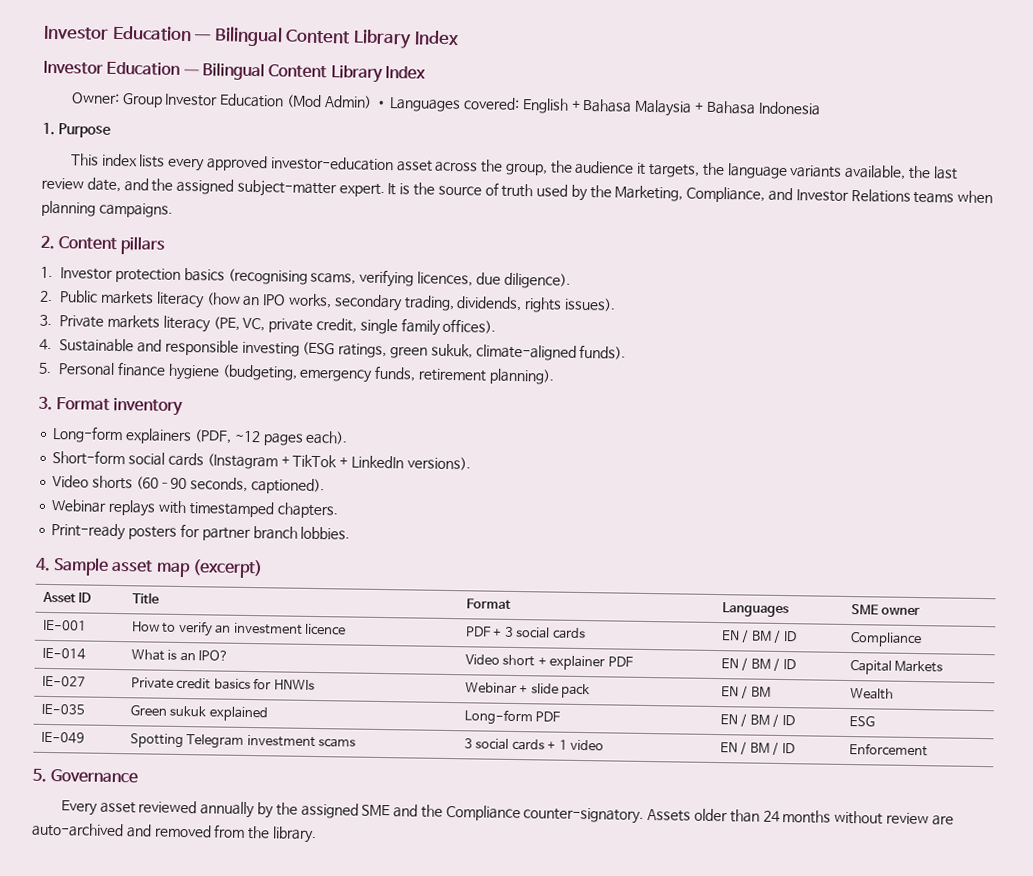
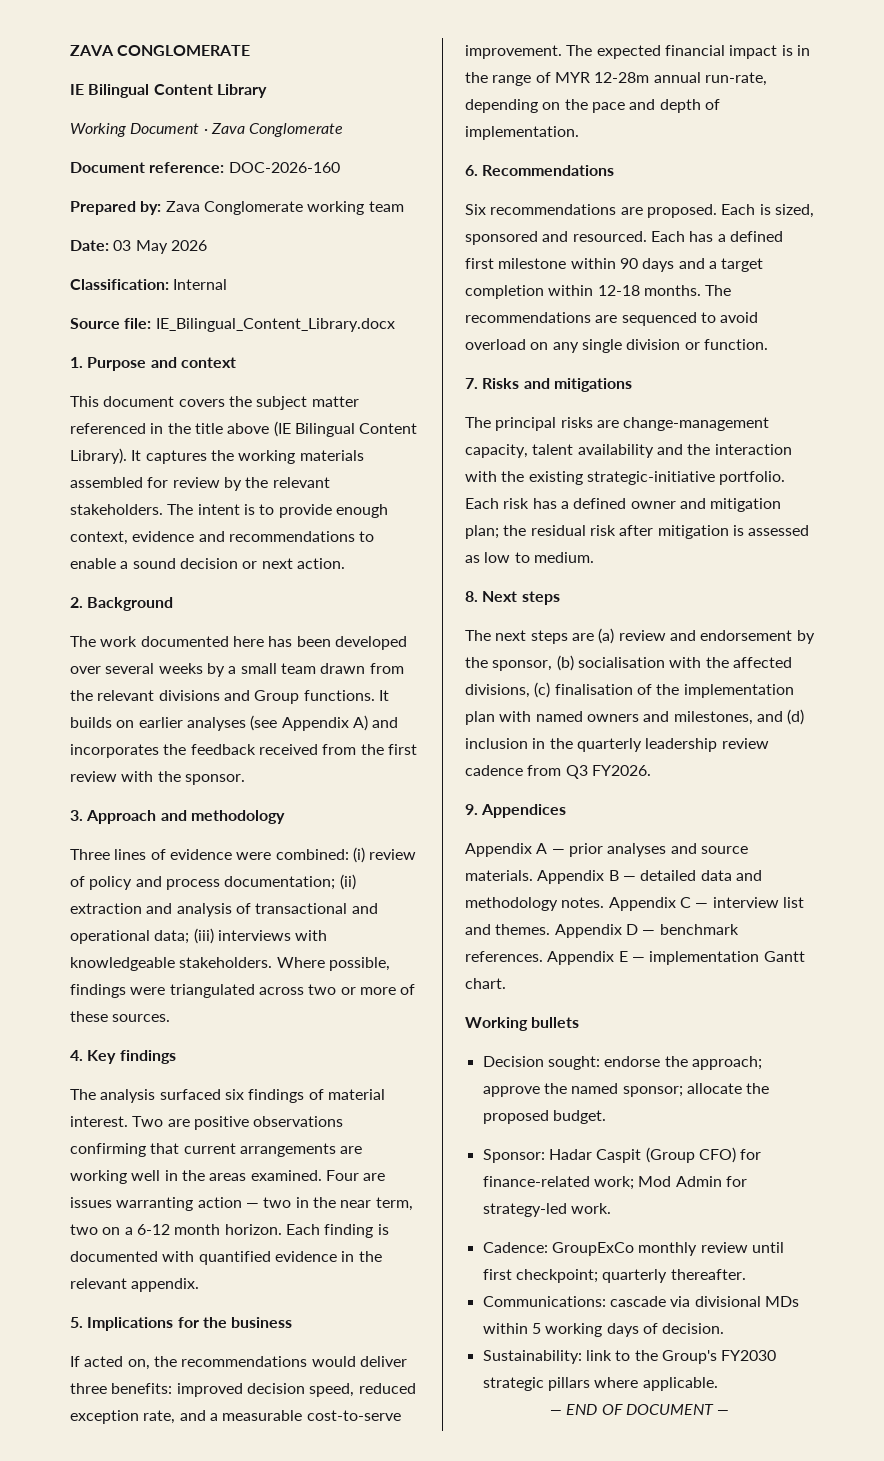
[43,25,459,49] [43,60,426,83] [70,92,821,117] Investor Education — Bilingual Content Library Index // Investor Education — Bilingual Content Library Index // Owner: Group Investor Education (Mod Admin) • Languages covered: English + Bahasa Malaysia + Bahasa Indonesia -> [70,45,251,56] [70,84,267,98] [70,123,344,137] [70,162,340,173] [70,201,404,215] [70,240,207,254] [70,279,228,290] [70,318,395,332] ZAVA CONGLOMERATE // IE Bilingual Content Library // Working Document · Zava Conglomerate // Document reference: DOC-2026-160 // Prepared by: Zava Conglomerate working team // Date: 03 May 2026 // Classification: Internal // Source file: IE_Bilingual_Content_Library.docx
(111, 130) none -> [150,357,236,368] and context
[101,153,958,180] [41,177,994,204] [41,200,173,218] [40,235,166,255] [40,266,571,289] [39,290,616,313] [39,314,497,336] [39,338,627,361] [38,362,555,385] [38,396,184,416] [52,426,349,446] [52,450,471,471] [52,475,325,495] [51,499,338,519] [51,523,351,542] [35,557,263,579] [42,591,92,603] [132,592,161,604] [466,598,512,609] [722,602,790,618] [851,604,921,617] [43,619,88,631] [132,620,346,637] [466,626,586,640] [721,629,797,643] [850,631,923,648] [42,647,87,660] [131,649,230,662] [465,654,633,671] [721,657,796,671] [850,659,944,675] [42,675,87,687] [131,677,315,691] [465,682,591,699] [721,685,771,699] [850,688,895,700] [41,703,86,715] [130,704,268,722] [464,709,561,726] [720,713,795,727] [849,715,876,727] [41,731,86,744] [130,733,357,749] [464,738,604,751] [720,741,795,755] [849,743,929,757] [32,768,139,784] [60,800,954,826] [31,822,317,844] index lists every approved investor-education asset across the group, the audience it targets, the language variants available, the last review date, and the assigned subject-matter expert. It is the source of truth used by the Marketing, Compliance, and Investor Relations teams when planning campaigns. // 2. Content pillars // 1. Investor protection basics (recognising scams, verifying licences, due diligence). // 2. Public markets literacy (how an IPO works, secondary trading, dividends, rights issues). // 3. Private markets literacy (PE, VC, private credit, single family offices). // 4. Sustainable and responsible investing (ESG ratings, green sukuk, climate-aligned funds). // 5. Personal finance hygiene (budgeting, emergency funds, retirement planning). // 3. Format inventory // Long-form explainers (PDF, ~12 pages each). // Short-form social cards (Instagram + TikTok + LinkedIn versions). // Video shorts (60–90 seconds, captioned). // Webinar replays with timestamped chapters. // Print-ready posters for partner branch lobbies. // 4. Sample asset map (excerpt) // Asset ID | Title | Format | Languages | SME owner // IE-001 | How to verify an investment licence | PDF + 3 social cards | EN / BM / ID | Compliance // IE-014 | What is an IPO? | Video short + explainer PDF | EN / BM / ID | Capital Markets // IE-027 | Private credit basics for HNWIs | Webinar + slide pack | EN / BM | Wealth // IE-035 | Green sukuk explained | Long-form PDF | EN / BM / ID | ESG // IE-049 | Spotting Telegram investment scams | 3 social cards + 1 video | EN / BM / ID | Enforcement // 5. Governance // Every asset reviewed annually by the assigned SME and the Compliance counter-signatory. Assets older than 24 months without review are auto-archived and removed from the library. -> [103,396,359,410] [70,421,418,437] [70,448,364,464] [70,477,330,491] [70,504,388,518] [70,531,375,545] [70,558,345,569] [70,597,174,611] [70,636,407,650] [70,663,404,677] [70,690,389,704] [70,715,399,731] [70,744,417,758] [70,771,245,785] [70,810,285,824] [70,847,417,863] [70,874,356,890] [70,903,378,917] [70,928,328,944] [70,957,390,971] [70,984,416,998] [70,1011,171,1022] [70,1050,176,1064] [70,1089,385,1103] [70,1116,344,1130] [70,1143,363,1157] [70,1170,386,1184] [70,1197,413,1211] [70,1224,389,1238] [70,1251,382,1265] [70,1278,200,1292] [70,1317,293,1331] [70,1356,407,1370] [70,1383,416,1397] [70,1410,401,1424] [465,45,810,59] [465,72,767,86] [465,99,720,113] [465,126,579,140] [465,165,615,176] [465,204,814,218] [465,231,783,245] [465,258,764,272] [465,285,732,299] [465,312,759,326] [465,339,768,353] [465,378,632,392] [465,417,770,431] [465,444,792,458] [465,471,786,485] [465,498,782,512] [465,525,810,539] [465,552,594,563] [465,591,560,605] [465,628,815,644] [465,655,792,671] [465,682,794,698] [465,709,805,725] [465,738,769,752] [465,765,651,779] [465,804,567,818] [465,843,748,857] [465,870,762,884] [465,897,804,911] [465,924,739,938] [465,951,805,965] [465,978,506,989] [465,1017,580,1031] [482,1056,762,1070] [482,1083,770,1097] [482,1110,606,1124] [482,1147,762,1163] [482,1176,747,1190] [482,1203,611,1217] [482,1242,784,1256] [482,1269,746,1283] [482,1296,799,1307] [482,1323,725,1337] [482,1350,777,1364] [482,1377,718,1391] [549,1404,730,1415] document covers the subject matter referenced in the title above (IE Bilingual Content Library). It captures the working materials assembled for review by the relevant stakeholders. The intent is to provide enough context, evidence and recommendations to enable a sound decision or next action. // 2. Background // The work documented here has been developed over several weeks by a small team drawn from the relevant divisions and Group functions. It builds on earlier analyses (see Appendix A) and incorporates the feedback received from the first review with the sponsor. // 3. Approach and methodology // Three lines of evidence were combined: (i) review of policy and process documentation; (ii) extraction and analysis of transactional and operational data; (iii) interviews with knowledgeable stakeholders. Where possible, findings were triangulated across two or more of these sources. // 4. Key findings // The analysis surfaced six findings of material interest. Two are positive observations confirming that current arrangements are working well in the areas examined. Four are issues warranting action — two in the near term, two on a 6-12 month horizon. Each finding is documented with quantified evidence in the relevant appendix. // 5. Implications for the business // If acted on, the recommendations would deliver three benefits: improved decision speed, reduced exception rate, and a measurable cost-to-serve improvement. The expected financial impact is in the range of MYR 12-28m annual run-rate, depending on the pace and depth of implementation. // 6. Recommendations // Six recommendations are proposed. Each is sized, sponsored and resourced. Each has a defined first milestone within 90 days and a target completion within 12-18 months. The recommendations are sequenced to avoid overload on any single division or function. // 7. Risks and mitigations // The principal risks are change-management capacity, talent availability and the interaction with the existing strategic-initiative portfolio. Each risk has a defined owner and mitigation plan; the residual risk after mitigation is assessed as low to medium. // 8. Next steps // The next steps are (a) review and endorsement by the sponsor, (b) socialisation with the affected divisions, (c) finalisation of the implementation plan with named owners and milestones, and (d) inclusion in the quarterly leadership review cadence from Q3 FY2026. // 9. Appendices // Appendix A — prior analyses and source materials. Appendix B — detailed data and methodology notes. Appendix C — interview list and themes. Appendix D — benchmark references. Appendix E — implementation Gantt chart. // Working bullets // Decision sought: endorse the approach; approve the named sponsor; allocate the proposed budget. // Sponsor: Hadar Caspit (Group CFO) for finance-related work; Mod Admin for strategy-led work. // Cadence: GroupExCo monthly review until first checkpoint; quarterly thereafter. // Communications: cascade via divisional MDs within 5 working days of decision. // Sustainability: link to the Group's FY2030 strategic pillars where applicable. // — END OF DOCUMENT —

